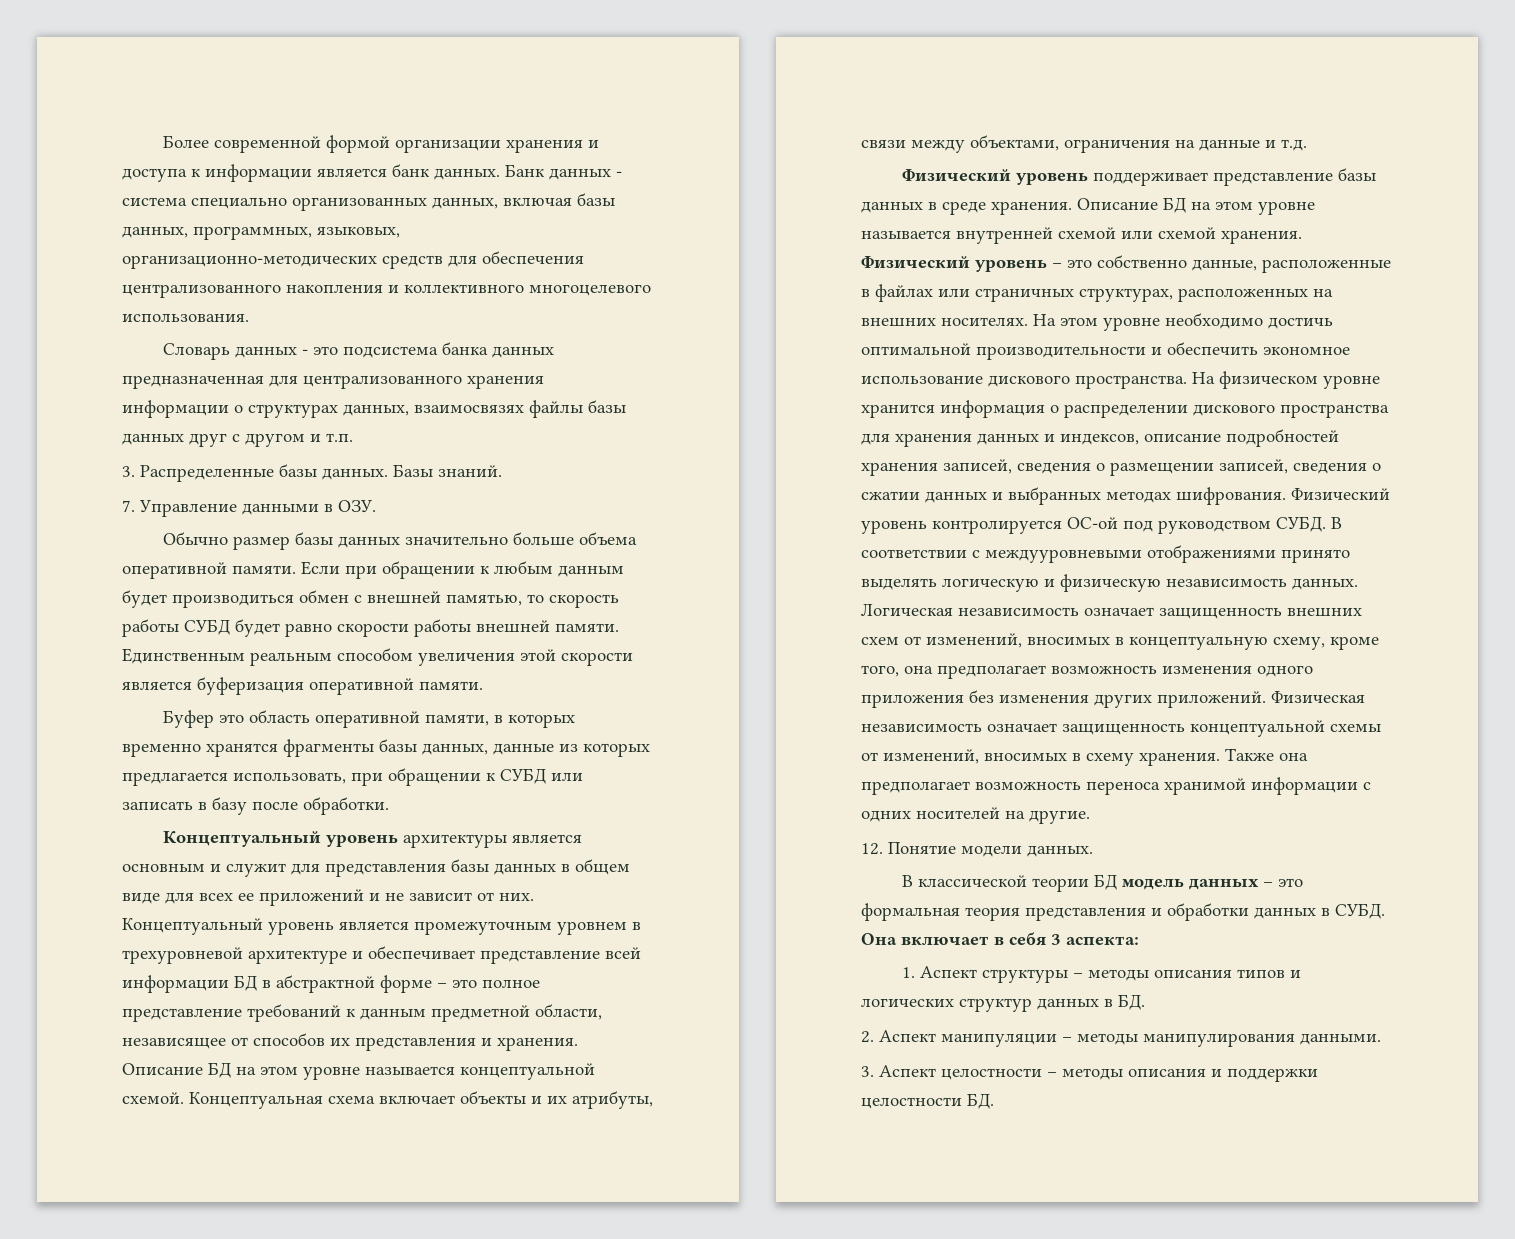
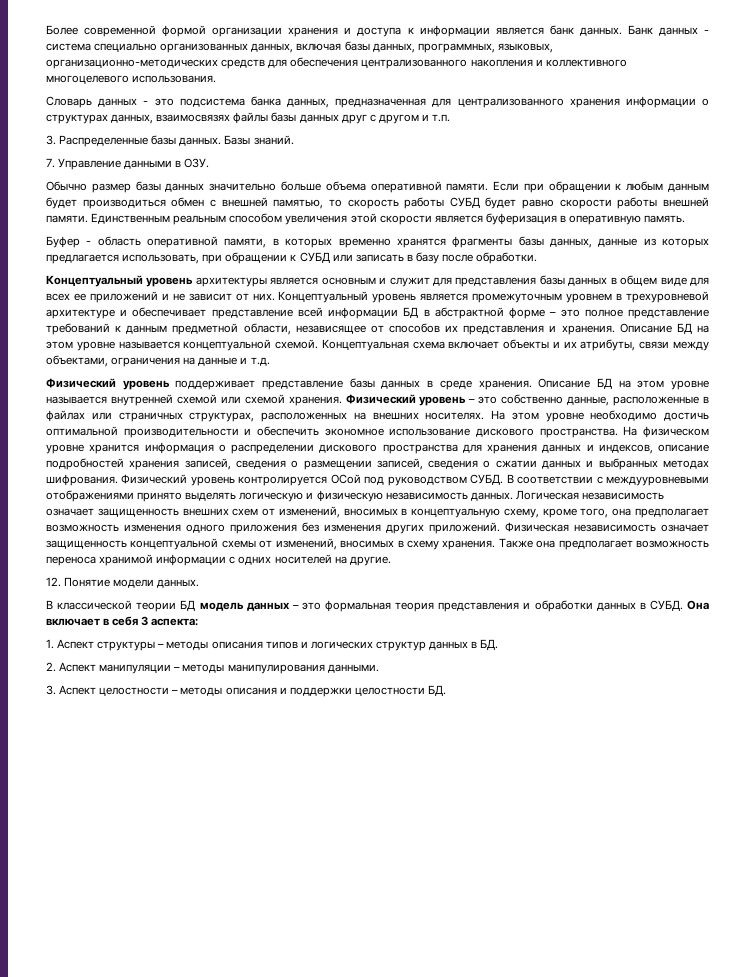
[491,346,554,358] данных -> [287,98,329,108] данных,
[309,678,483,695] оперативной памяти. -> [559,215,686,225] в оперативную память.
[218,714,244,723] это -> [86,241,92,245] -
[1067,517,1118,529] ОС-ой -> [330,474,361,484] ОСой

